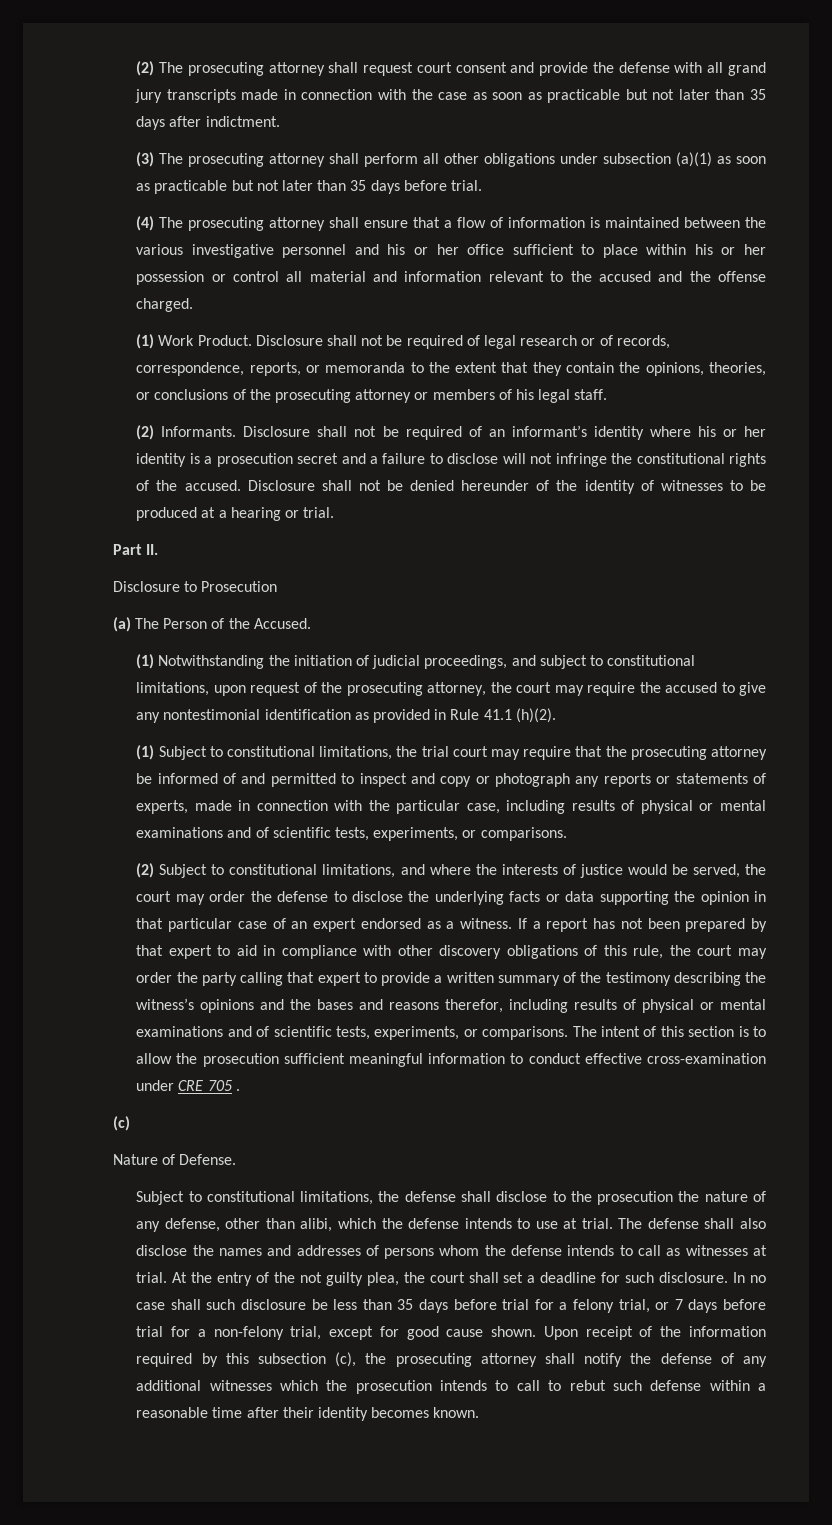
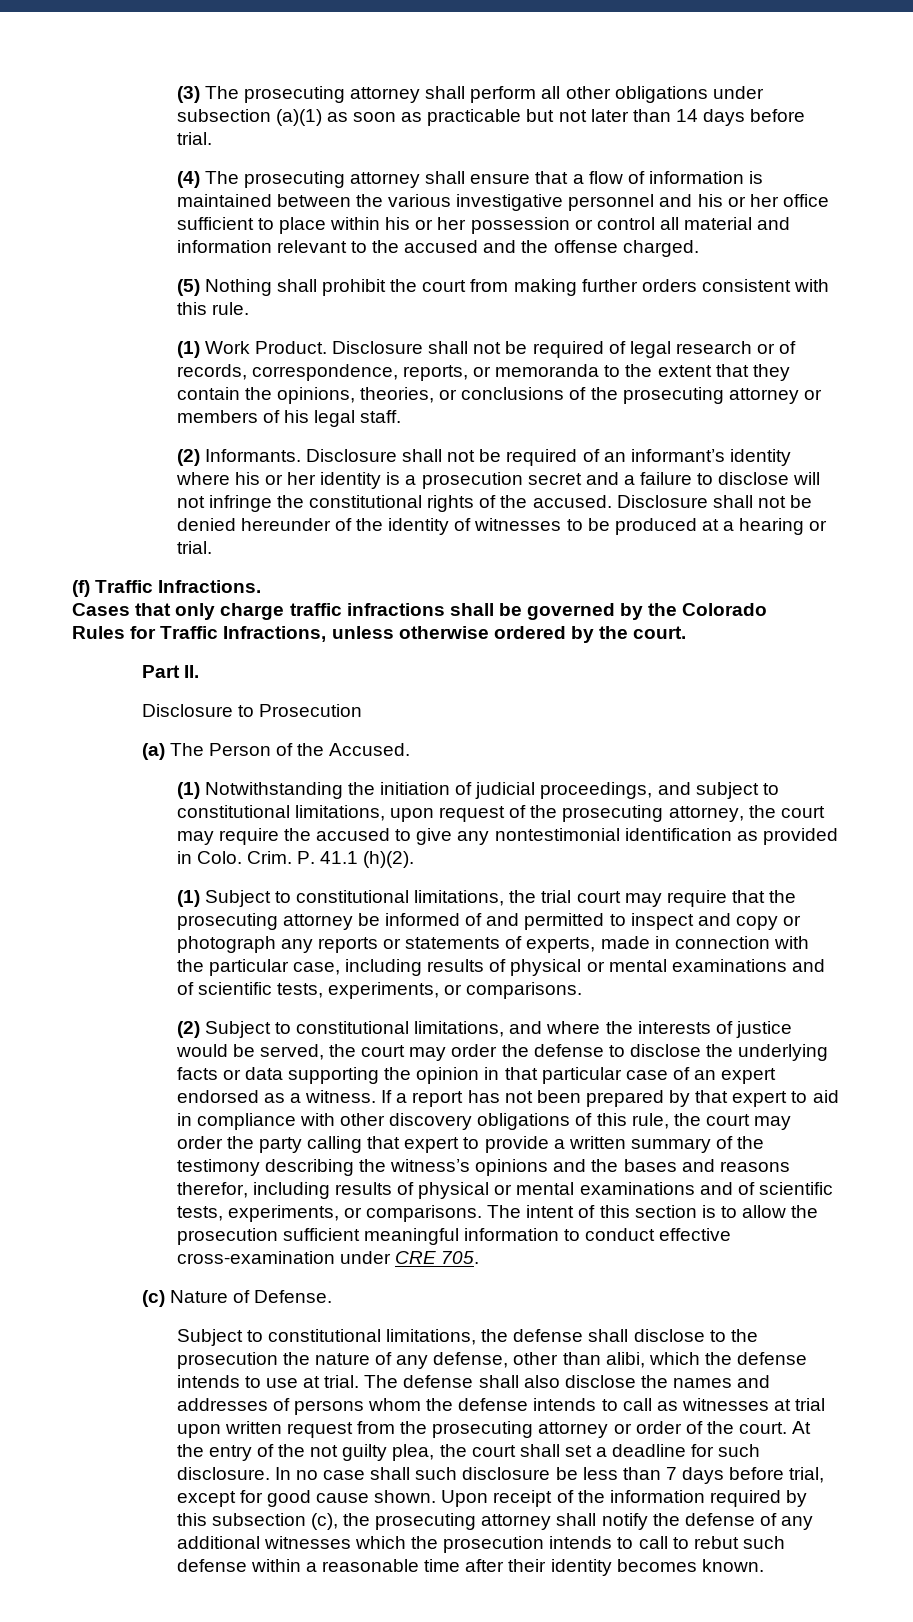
[136,61,767,76] [135,89,766,103] [136,116,280,130] (2) The prosecuting attorney shall request court consent and provide the defense with all grand jury transcripts made in connection with the case as soon as practicable but not later than 35 days after indictment. // -> (176, 94) none
[350,180,367,191] 35 -> [675,109,698,122] 14
(194, 305) none -> [176,279,830,296] [176,302,249,315] // (5) Nothing shall prohibit the court from making further orders consistent with this rule.
(335, 512) none -> [72,580,262,597] [72,603,768,620] [72,626,687,643] // (f) Traffic Infractions. // Cases that only charge traffic infractions shall be governed by the Colorado // Rules for Traffic Infractions, unless otherwise ordered by the court.
[450,709,480,720] Rule -> [196,851,316,864] Colo. Crim. P.
[207,1080,240,1091] 705 . -> [441,1251,480,1264] 705.
(130, 1123) // -> (165, 1298) none
[136,1272,168,1283] trial. -> [795,1398,826,1411] [176,1421,788,1438] trial upon written request from the prosecuting attorney or order of the court.
[397,1299,766,1313] [136,1326,284,1340] 35 days before trial for a felony trial, or 7 days before trial for a non-felony -> [665,1467,785,1484] 7 days before

